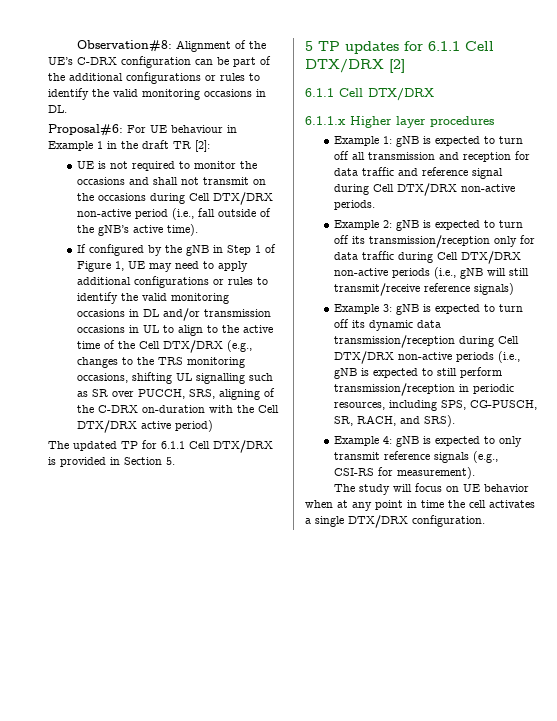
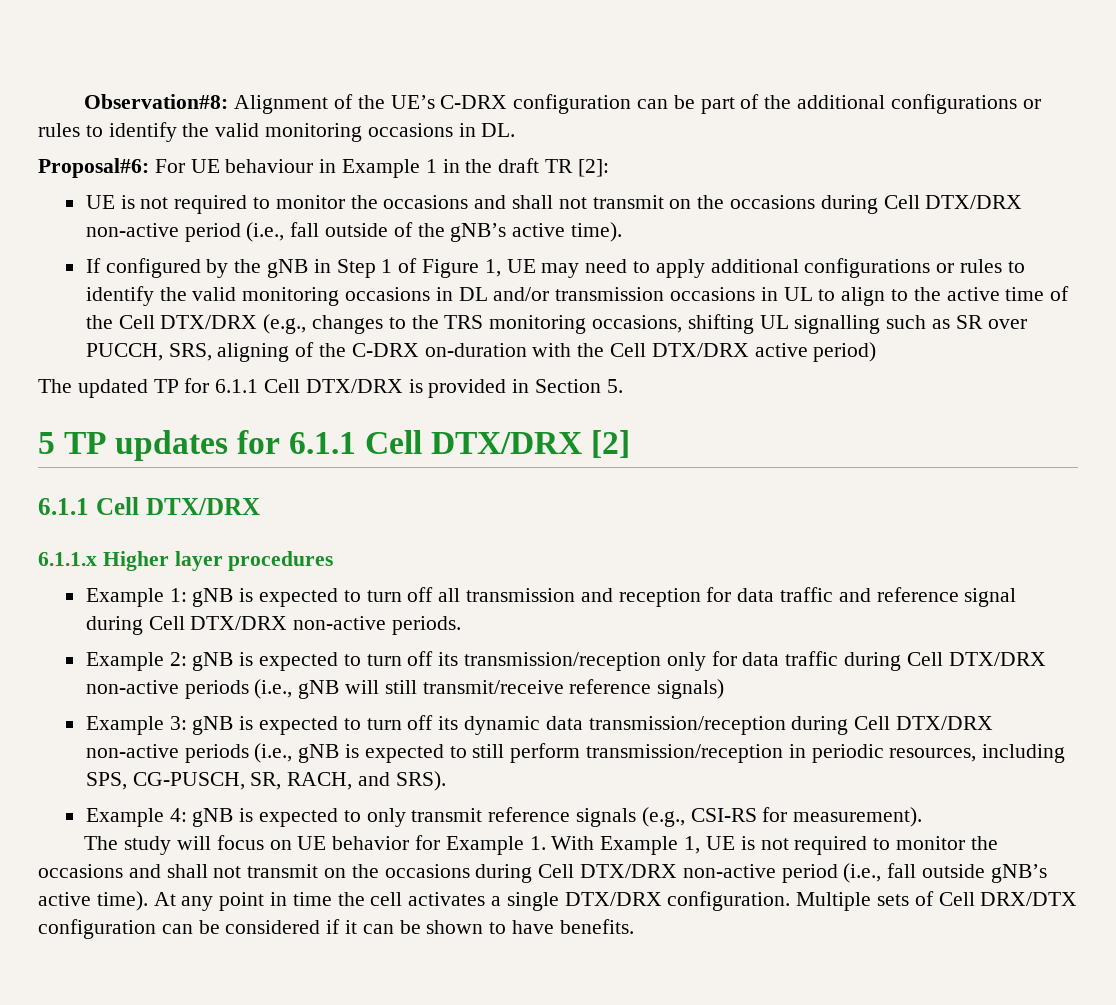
[305,500,348,508] when at -> [415,835,998,855] [38,863,1047,883] [38,891,176,911] for Example 1. With Example 1, UE is not required to monitor the occasions and shall not transmit on the occasions during Cell DTX/DRX non-active period (i.e., fall outside gNB’s active time). At
(485, 521) none -> [796,891,1078,911] [38,919,634,939] Multiple sets of Cell DRX/DTX configuration can be considered if it can be shown to have benefits.

